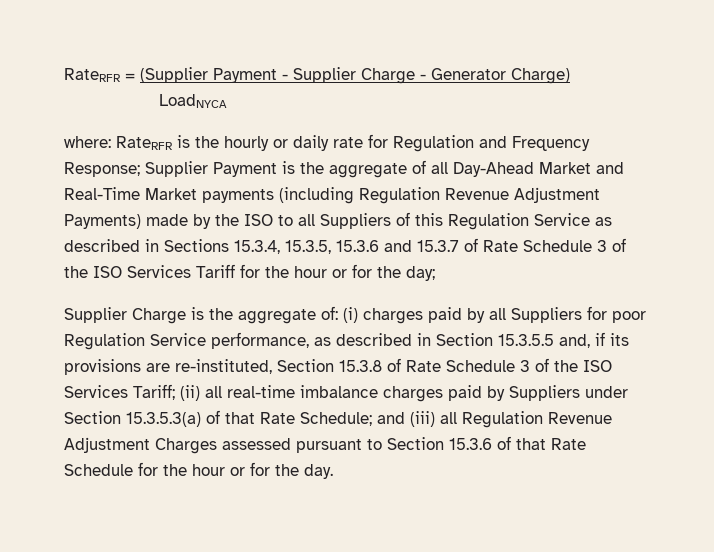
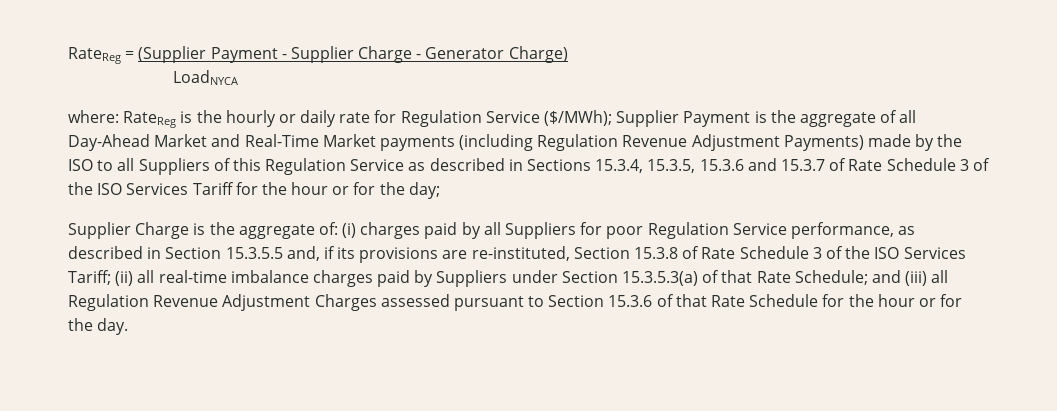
[64,68,121,82] RateRFR -> [68,47,121,64] RateReg
[116,136,173,150] RateRFR -> [123,111,177,128] RateReg
[479,136,590,151] [64,162,140,177] and Frequency Response; -> [485,110,613,126] Service ($/MWh);

